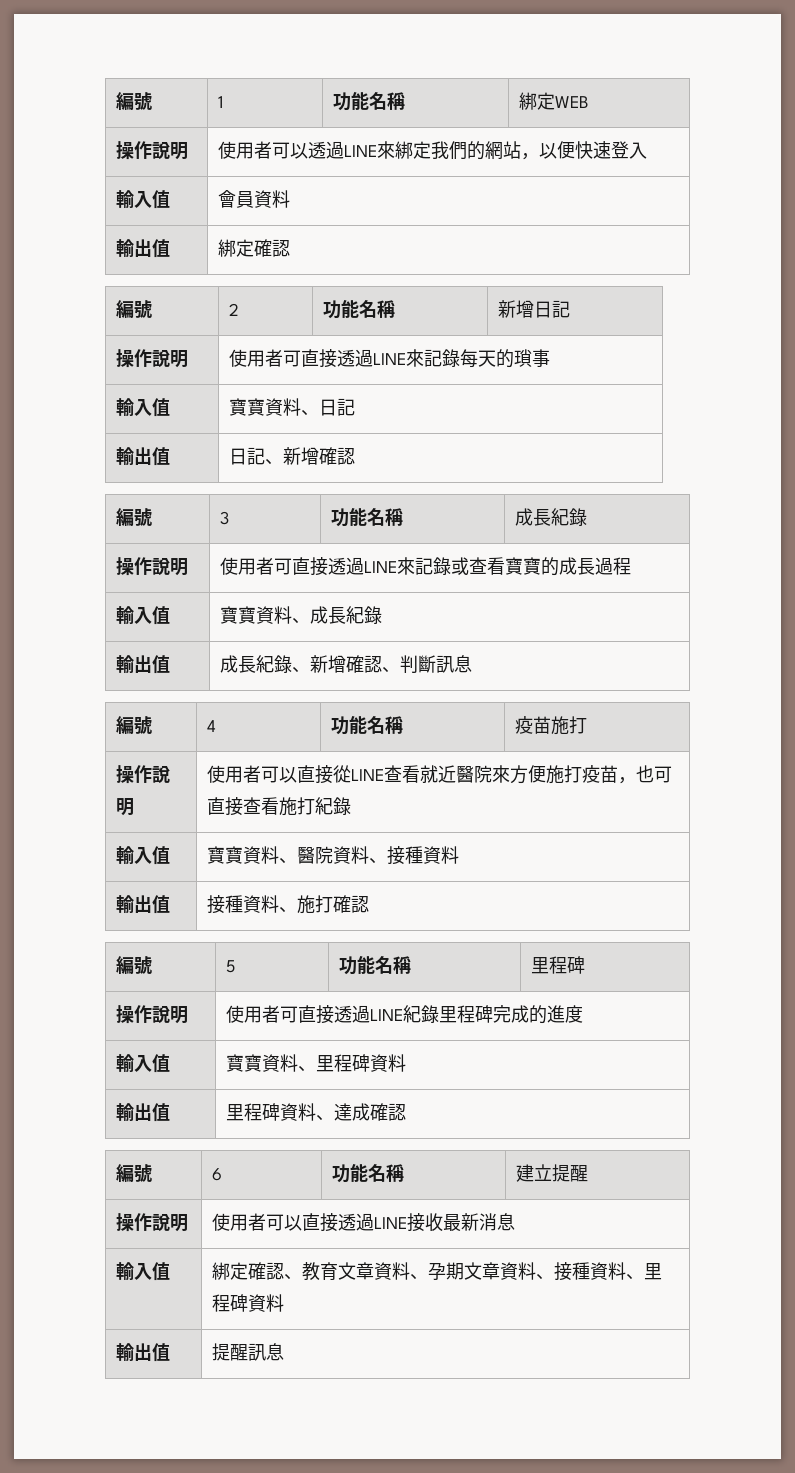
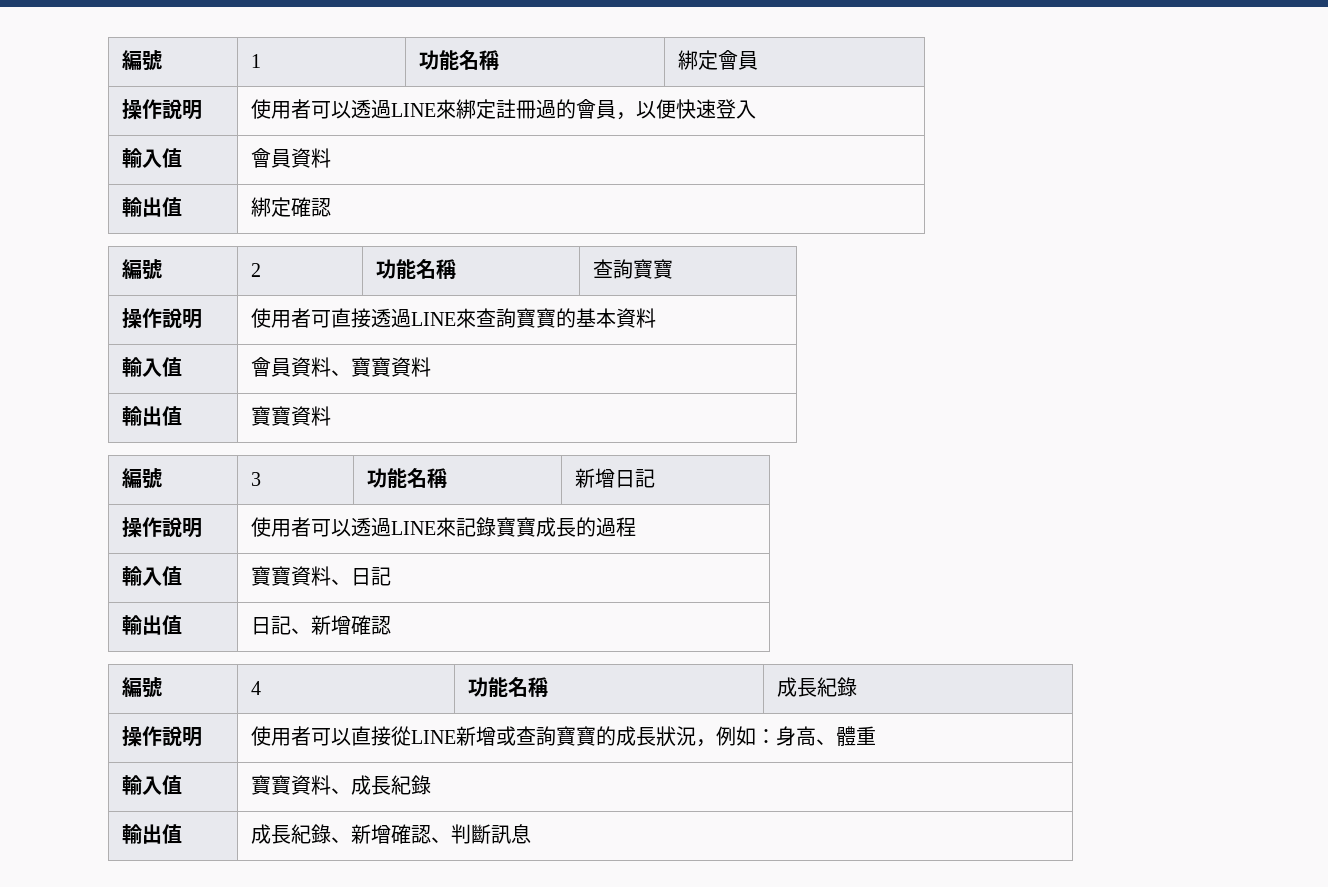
[554,96,589,108] WEB -> [717,50,758,70] 會員
[430,141,521,160] 我們的網站 -> [495,99,616,119] 註冊過的會員
[497,300,570,318] [115,349,188,368] [228,349,550,368] 新增日記 // 操作說明 | 使用者可直接透過LINE來記錄每天的瑣事 -> [592,259,673,279] [121,308,202,329] [250,308,656,328] [121,357,182,377] [250,357,431,377] [121,406,182,426] [250,406,331,426] [121,468,162,489] [250,472,261,486] [366,468,447,488] [574,468,655,488] [121,517,202,538] [250,517,636,537] 查詢寶寶 // 操作說明 | 使用者可直接透過LINE來查詢寶寶的基本資料 // 輸入值 | 會員資料、寶寶資料 // 輸出值 | 寶寶資料 // 編號 | 3 | 功能名稱 | 新增日記 // 操作說明 | 使用者可以透過LINE來記錄寶寶成長的過程
[219,511,229,525] 3 -> [250,681,261,695] 4
[291,557,631,576] 直接透過LINE來記錄或查看寶寶的成長過程 -> [330,726,876,747] 以直接從LINE新增或查詢寶寶的成長狀況，例如：身高、體重
[115,716,152,734] [206,720,216,732] [330,716,403,735] [514,716,587,735] [115,765,170,784] [115,798,134,816] [206,765,672,784] [206,797,351,816] [115,846,170,865] [206,846,459,865] [115,895,170,914] [206,895,369,914] [115,956,152,974] [225,960,235,973] [338,956,411,975] [530,956,585,974] [115,1005,188,1024] [225,1005,583,1024] [115,1054,170,1073] [225,1054,406,1072] [115,1103,170,1122] [225,1103,406,1121] [115,1164,152,1182] [211,1168,222,1181] [331,1164,404,1183] [515,1164,588,1182] [115,1213,188,1232] [211,1213,515,1232] [115,1262,170,1281] [211,1262,662,1281] [211,1294,284,1312] [115,1343,170,1362] [211,1343,284,1361] // 編號 | 4 | 功能名稱 | 疫苗施打 // 操作說明 | 使用者可以直接從LINE查看就近醫院來方便施打疫苗，也可直接查看施打紀錄 // 輸入值 | 寶寶資料、醫院資料、接種資料 // 輸出值 | 接種資料、施打確認 // 編號 | 5 | 功能名稱 | 里程碑 // 操作說明 | 使用者可直接透過LINE紀錄里程碑完成的進度 // 輸入值 | 寶寶資料、里程碑資料 // 輸出值 | 里程碑資料、達成確認 // 編號 | 6 | 功能名稱 | 建立提醒 // 操作說明 | 使用者可以直接透過LINE接收最新消息 // 輸入值 | 綁定確認、教育文章資料、孕期文章資料、接種資料、里程碑資料 // 輸出值 | 提醒訊息 -> (531, 834) none

